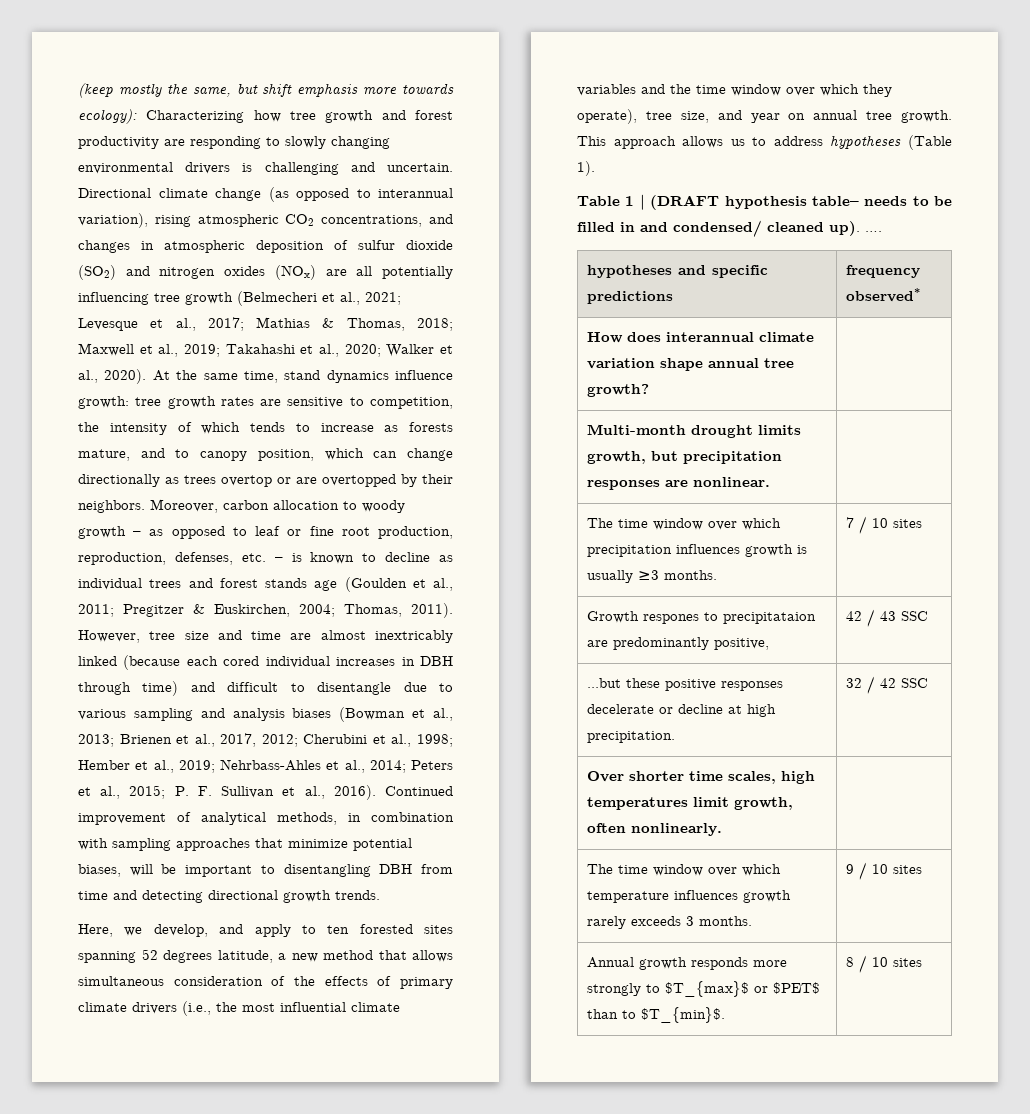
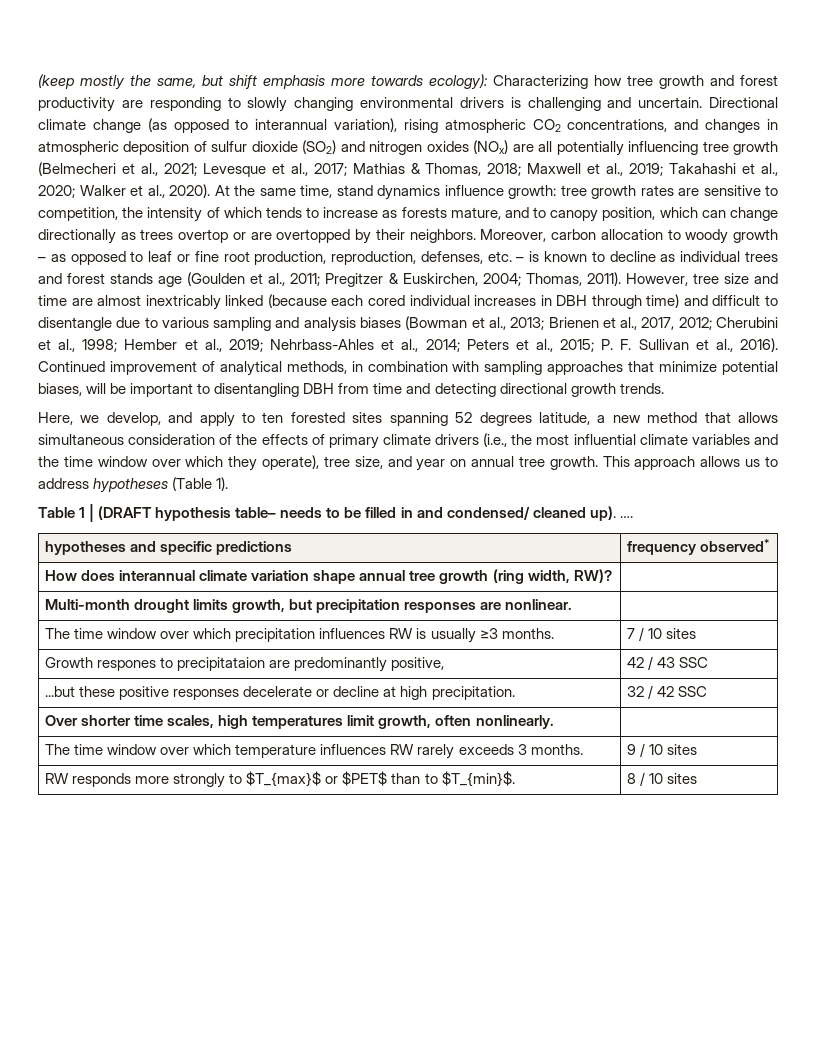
[586,384,649,397] growth? -> [439,569,612,584] growth (ring width, RW)?
[744,544,793,557] growth -> [389,628,414,639] RW
[742,890,791,903] growth -> [390,744,415,755] RW
[586,957,687,970] Annual growth -> [45,773,70,784] RW

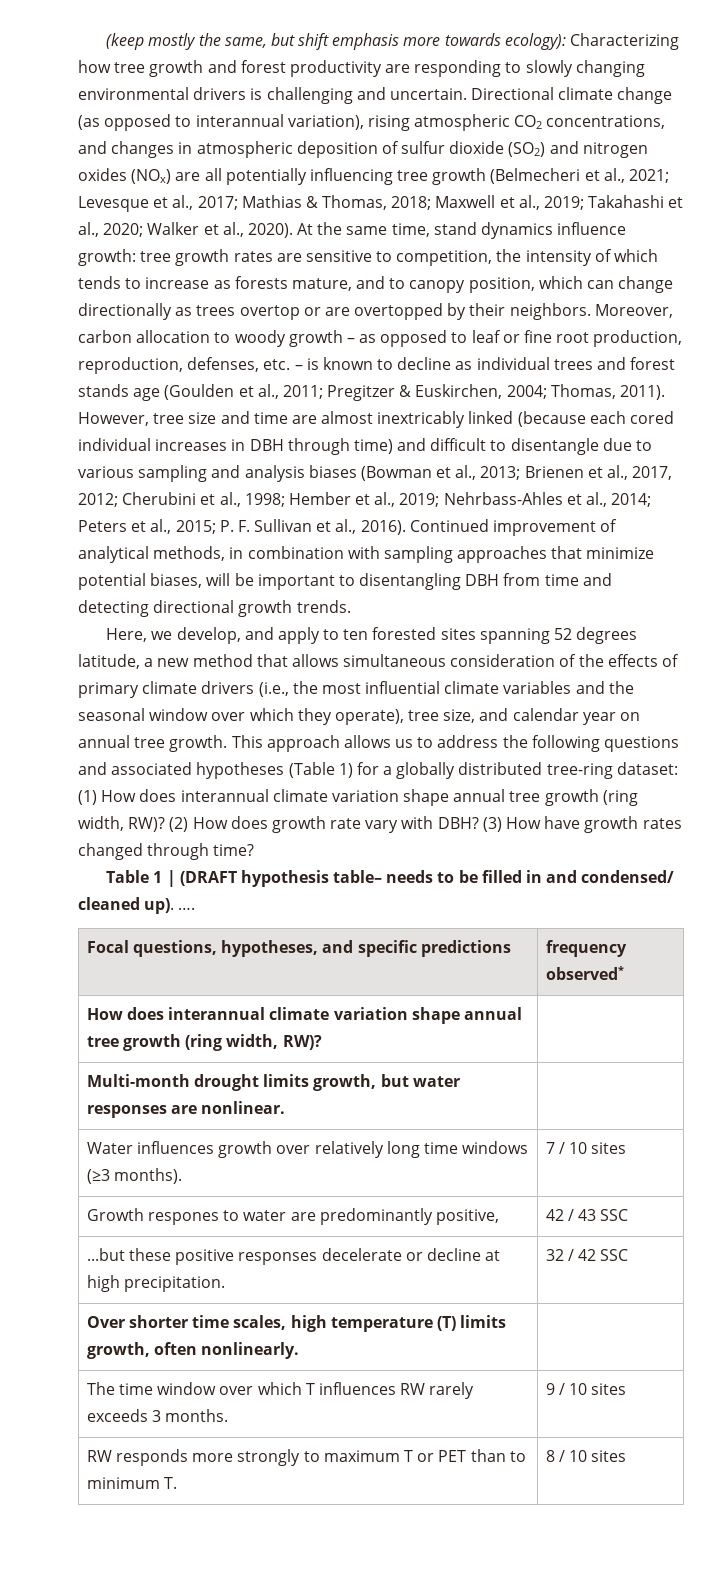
[63,456,93,467] time -> [78,708,145,721] seasonal
(412, 461) none -> [512,708,579,721] calendar
[93,477,229,493] hypotheses (Table 1). -> [502,735,680,752] [78,762,678,779] [78,789,638,806] [78,816,682,833] [78,843,255,860] the following questions and associated hypotheses (Table 1) for a globally distributed tree-ring dataset: (1) How does interannual climate variation shape annual tree growth (ring width, RW)? (2) How does growth rate vary with DBH? (3) How have growth rates changed through time?
[45,541,127,555] hypotheses -> [86,940,319,957] Focal questions, hypotheses,
[316,599,401,613] precipitation -> [412,1076,460,1087] water
[45,628,554,643] The time window over which precipitation influences RW is usually ≥3 months. -> [86,1141,529,1158] [86,1168,183,1184] Water influences growth over relatively long time windows (≥3 months).
[177,657,266,671] precipitataion -> [243,1210,287,1221] water
[252,715,375,729] temperatures limit -> [330,1315,507,1332] temperature (T) limits
[235,744,317,758] temperature -> [305,1383,315,1395] T
[246,771,515,787] $T_{max}$ or $PET$ than to $T_{min}$. -> [323,1449,526,1462] [86,1477,178,1489] maximum T or PET than to minimum T.

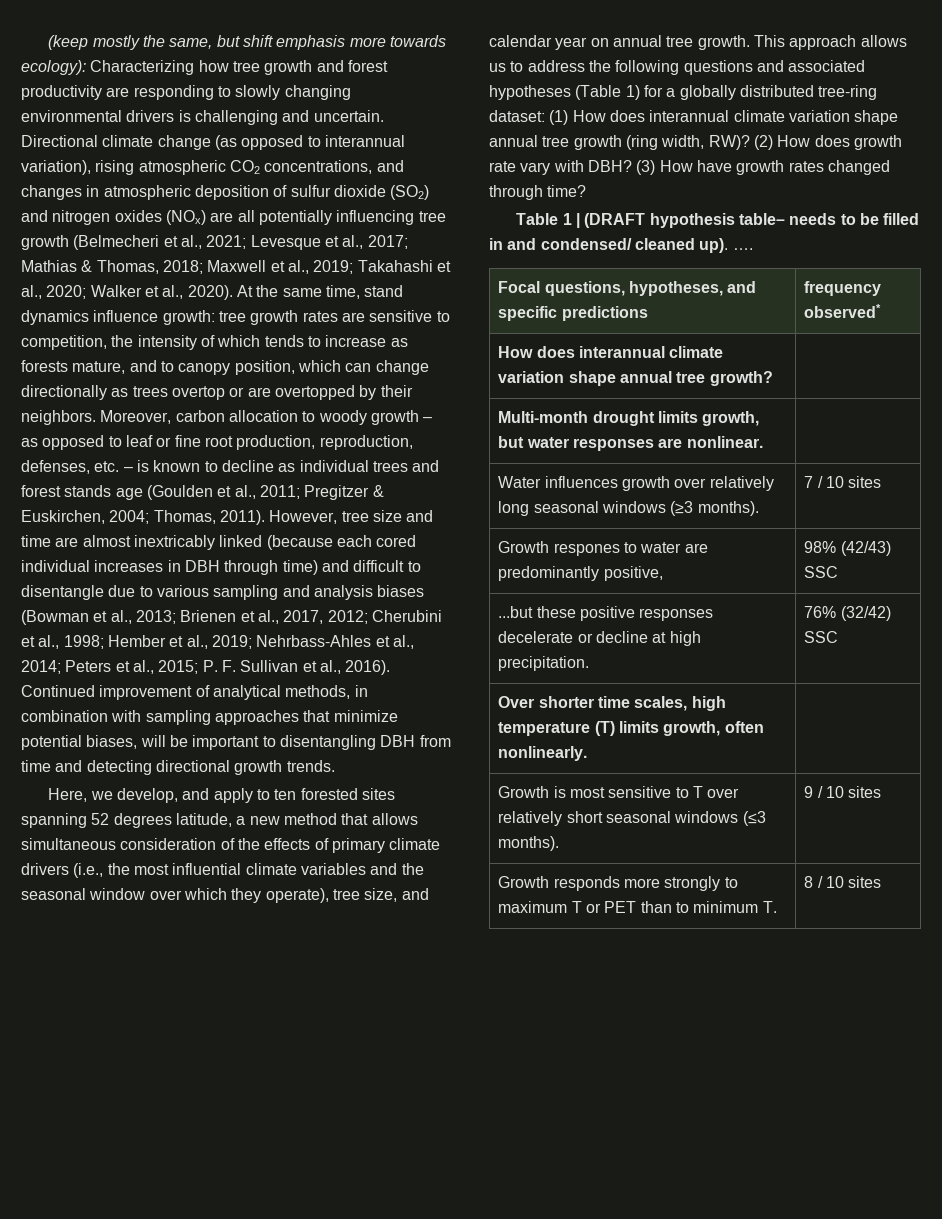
[123,1034,322,1051] growth (ring width, RW)? -> [709,371,773,386] growth?
[424,1142,459,1154] time -> [533,501,599,513] seasonal
[545,1209,597,1221] 42 / 43 -> [804,541,891,556] 98% (42/43)
[545,1249,597,1261] 32 / 42 -> [804,606,891,621] 76% (32/42)
[86,1382,475,1399] [86,1409,229,1422] The time window over which T influences RW rarely exceeds 3 months. -> [498,786,740,798] [498,811,766,826] [498,836,560,851] Growth is most sensitive to T over relatively short seasonal windows (≤3 months).
[86,1450,112,1462] RW -> [498,876,550,888] Growth

